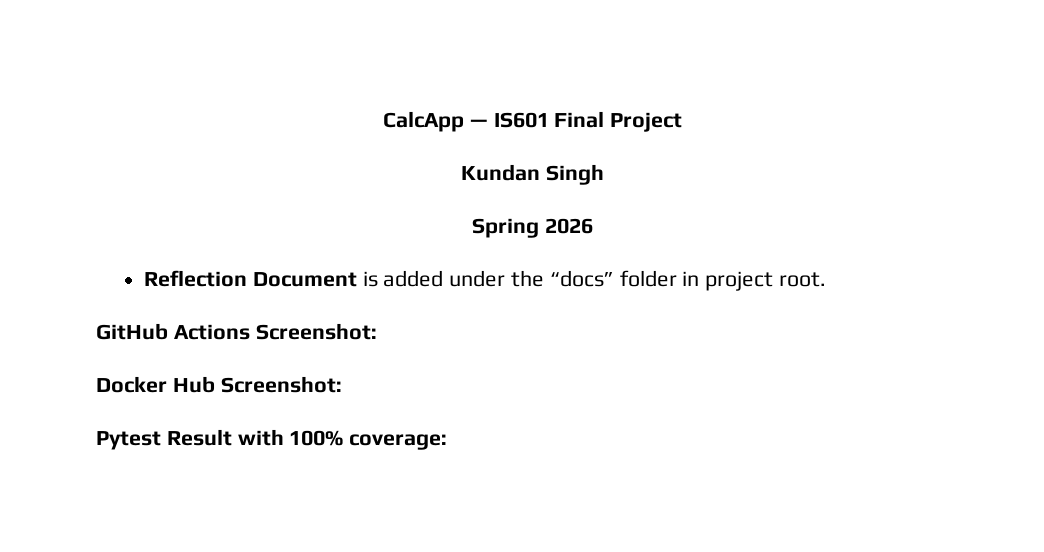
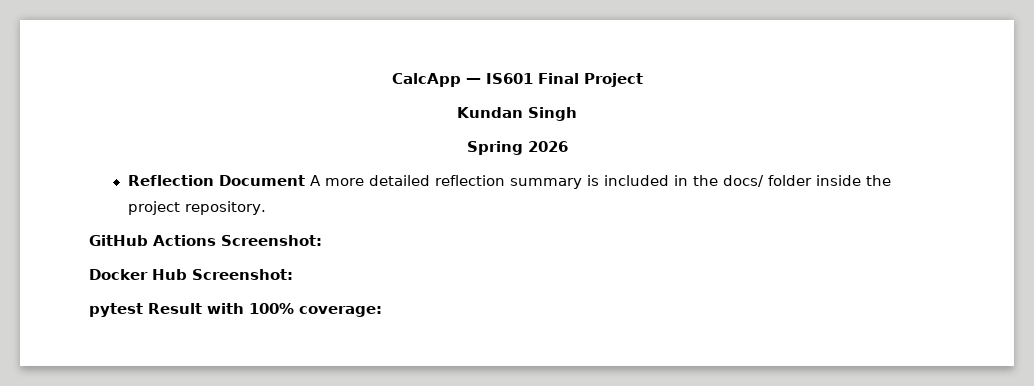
[362,270,827,291] is added under the “docs” folder in project root. -> [309,175,891,189] [127,201,266,215] A more detailed reflection summary is included in the docs/ folder inside the project repository.
[96,431,161,450] Pytest -> [89,303,143,317] pytest

